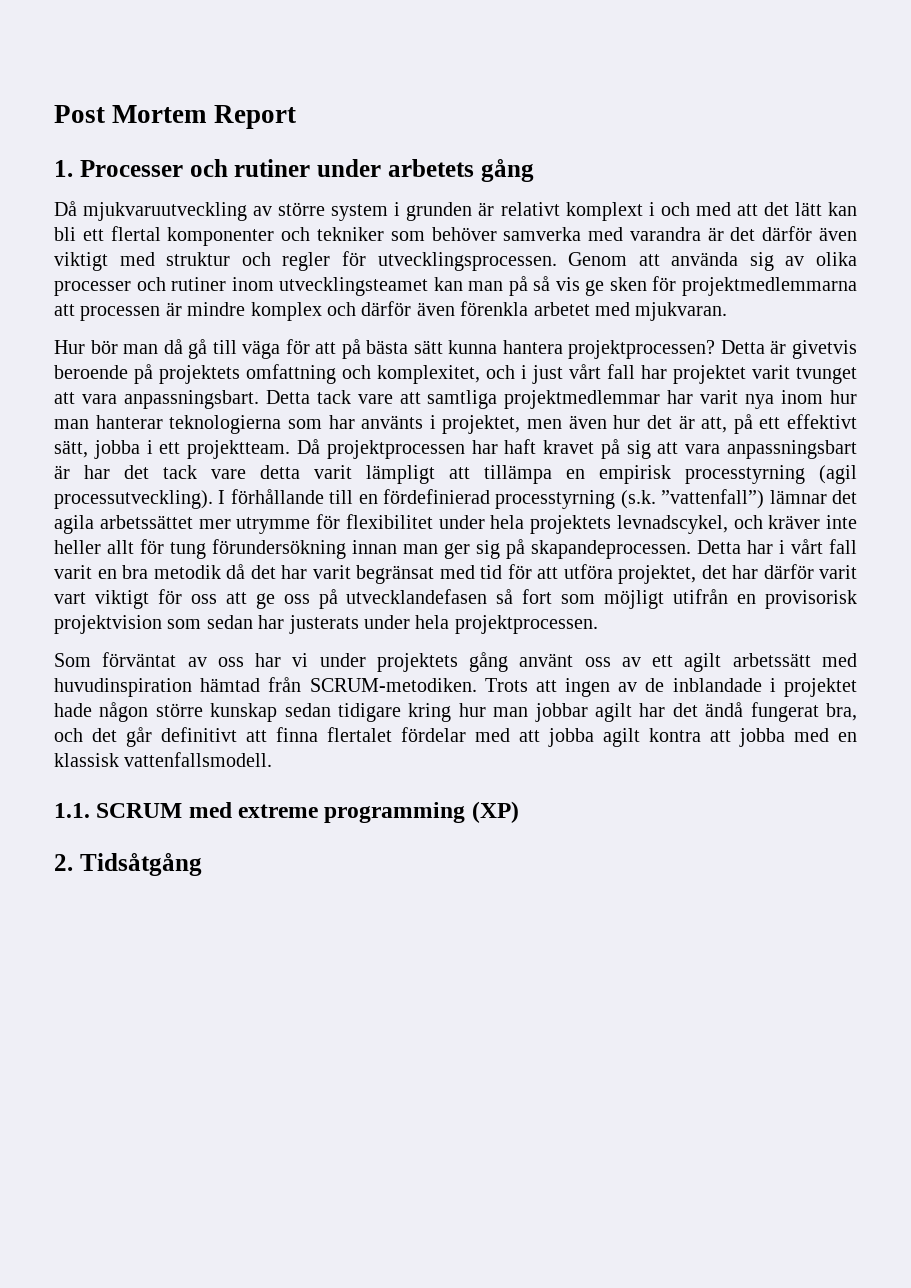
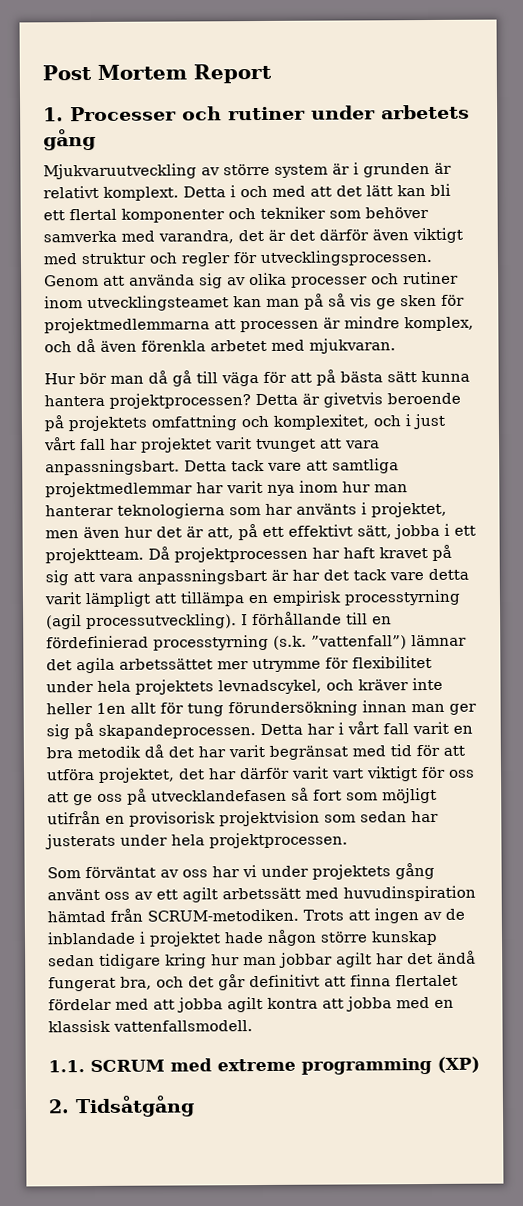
[54,201,248,221] Då mjukvaruutveckling -> [43,163,197,180] Mjukvaruutveckling
(389, 212) none -> [332,163,350,175] är
[565,202,643,221] komplext -> [103,186,226,201] komplext. Detta
[629,227,701,241] varandra -> [158,229,264,244] varandra, det
[250,301,412,321] komplex och därför -> [404,316,474,332] [44,338,96,353] komplex, och då
(101, 547) none -> [96,702,126,714] 1en

